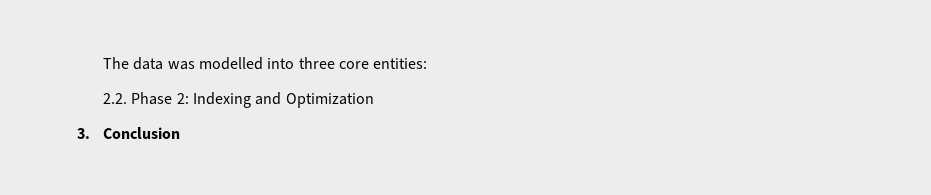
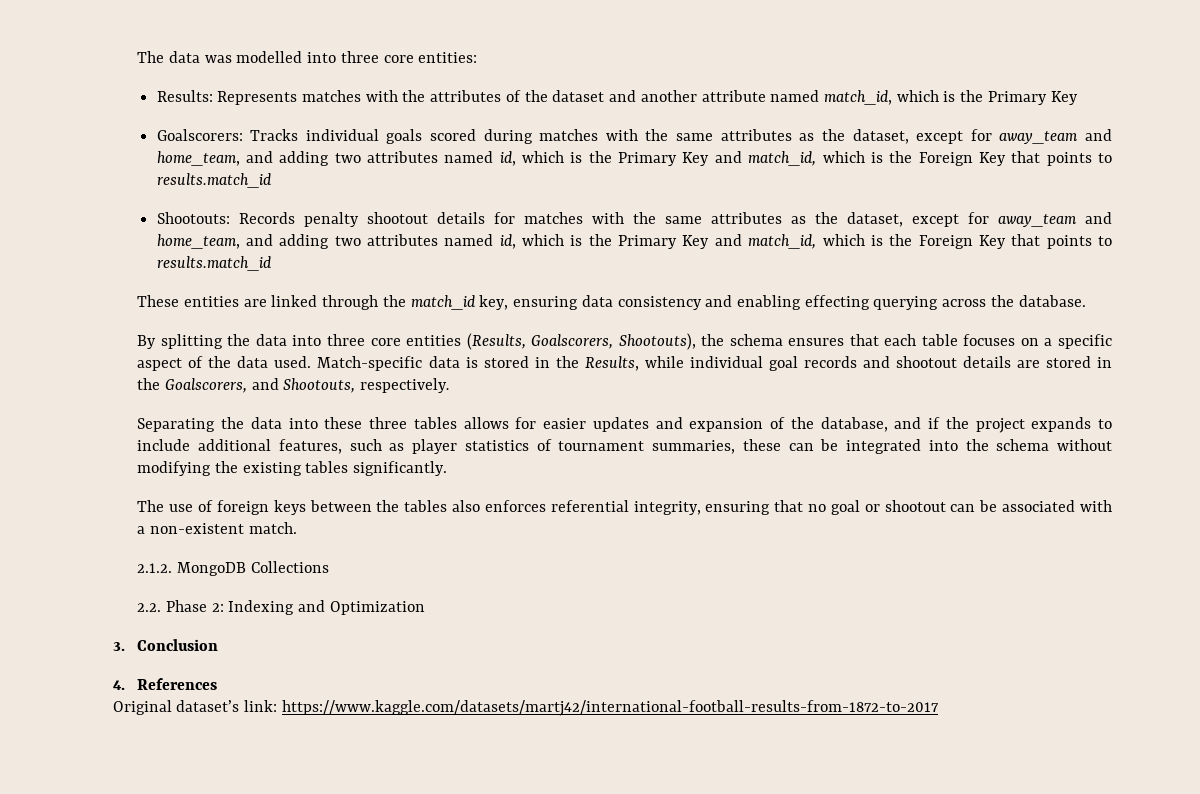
(428, 63) none -> [156,90,1078,105] [156,129,1113,144] [156,151,1112,166] [156,173,272,188] [156,212,1112,227] [156,234,1112,249] [156,256,272,271] [137,295,1086,310] [137,333,1113,350] [137,356,1113,371] [137,378,451,393] [137,417,1112,433] [137,439,1113,454] [137,461,448,476] [137,500,1112,515] [137,522,297,534] [137,561,329,576] // Results: Represents matches with the attributes of the dataset and another attribute named match_id, which is the Primary Key // Goalscorers: Tracks individual goals scored during matches with the same attributes as the dataset, except for away_team and home_team, and adding two attributes named id, which is the Primary Key and match_id, which is the Foreign Key that points to results.match_id // Shootouts: Records penalty shootout details for matches with the same attributes as the dataset, except for away_team and home_team, and adding two attributes named id, which is the Primary Key and match_id, which is the Foreign Key that points to results.match_id // These entities are linked through the match_id key, ensuring data consistency and enabling effecting querying across the database. // By splitting the data into three core entities (Results, Goalscorers, Shootouts), the schema ensures that each table focuses on a specific aspect of the data used. Match-specific data is stored in the Results, while individual goal records and shootout details are stored in the Goalscorers, and Shootouts, respectively. // Separating the data into these three tables allows for easier updates and expansion of the database, and if the project expands to include additional features, such as player statistics of tournament summaries, these can be integrated into the schema without modifying the existing tables significantly. // The use of foreign keys between the tables also enforces referential integrity, ensuring that no goal or shootout can be associated with a non-existent match. // 2.1.2. MongoDB Collections
(180, 133) none -> [112,678,218,690] [112,700,939,716] // 4. References // Original dataset’s link: https://www.kaggle.com/datasets/martj42/international-football-results-from-1872-to-2017

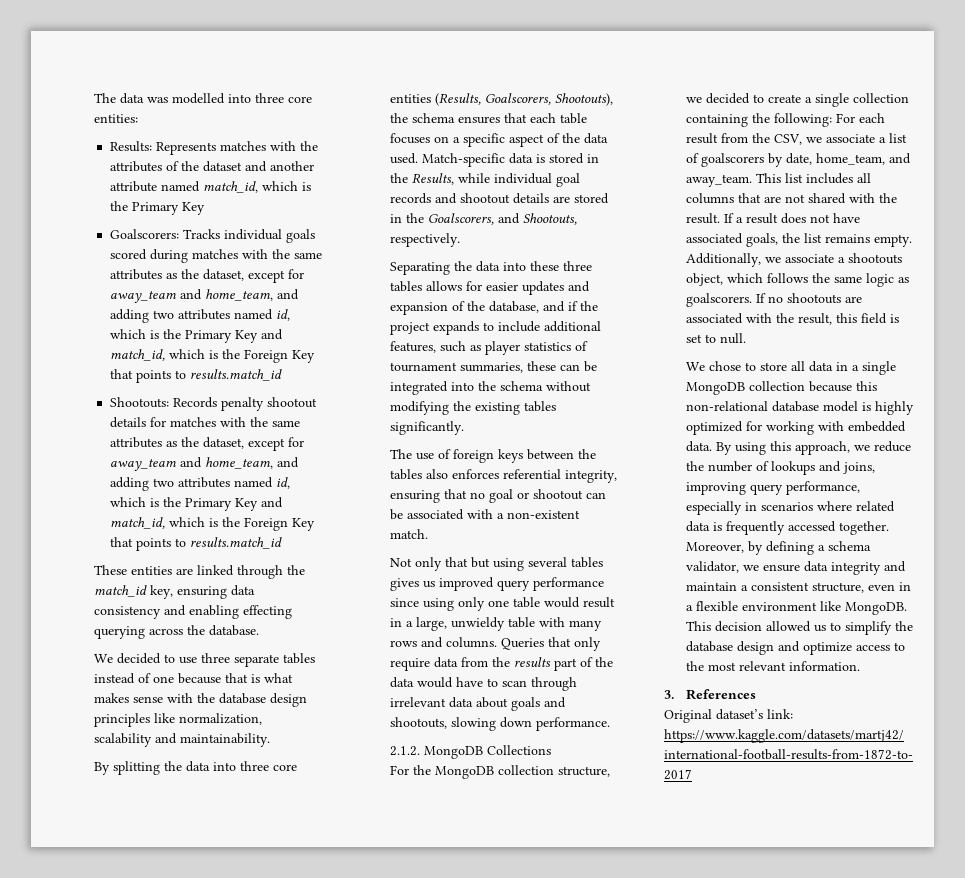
(1086, 301) none -> [94,653,316,667] [94,673,294,684] [94,693,308,707] [94,713,263,727] [94,733,271,747] // We decided to use three separate tables instead of one because that is what makes sense with the database design principles like normalization, scalability and maintainability.
[137,561,329,576] [137,600,425,615] [112,639,219,651] [112,680,125,690] 2.1.2. MongoDB Collections // 2.2. Phase 2: Indexing and Optimization // 3. Conclusion // 4. -> [390,557,604,571] [390,577,605,591] [390,597,616,611] [390,617,603,631] [390,637,602,651] [390,657,614,671] [390,677,578,691] [390,697,567,711] [390,717,611,731] [390,745,552,759] [390,765,611,779] [686,93,910,107] [686,113,886,127] [686,133,908,145] [686,153,912,167] [686,173,872,187] [686,193,898,204] [686,213,861,224] [686,233,913,247] [686,253,903,267] [686,273,910,287] [686,293,863,307] [686,313,900,325] [686,333,747,344] [686,361,897,375] [686,381,878,395] [686,401,915,415] [686,421,907,435] [686,441,912,455] [686,461,876,475] [686,481,861,495] [686,501,896,515] [686,521,890,535] [686,541,872,555] [686,561,907,575] [686,582,912,593] [686,601,908,615] [686,621,914,635] [686,641,906,655] [686,661,861,671] [664,690,675,699] Not only that but using several tables gives us improved query performance since using only one table would result in a large, unwieldy table with many rows and columns. Queries that only require data from the results part of the data would have to scan through irrelevant data about goals and shootouts, slowing down performance. // 2.1.2. MongoDB Collections // For the MongoDB collection structure, we decided to create a single collection containing the following: For each result from the CSV, we associate a list of goalscorers by date, home_team, and away_team. This list includes all columns that are not shared with the result. If a result does not have associated goals, the list remains empty. Additionally, we associate a shootouts object, which follows the same logic as goalscorers. If no shootouts are associated with the result, this field is set to null. // We chose to store all data in a single MongoDB collection because this non-relational database model is highly optimized for working with embedded data. By using this approach, we reduce the number of lookups and joins, improving query performance, especially in scenarios where related data is frequently accessed together. Moreover, by defining a schema validator, we ensure data integrity and maintain a consistent structure, even in a flexible environment like MongoDB. This decision allowed us to simplify the database design and optimize access to the most relevant information. // 3.

